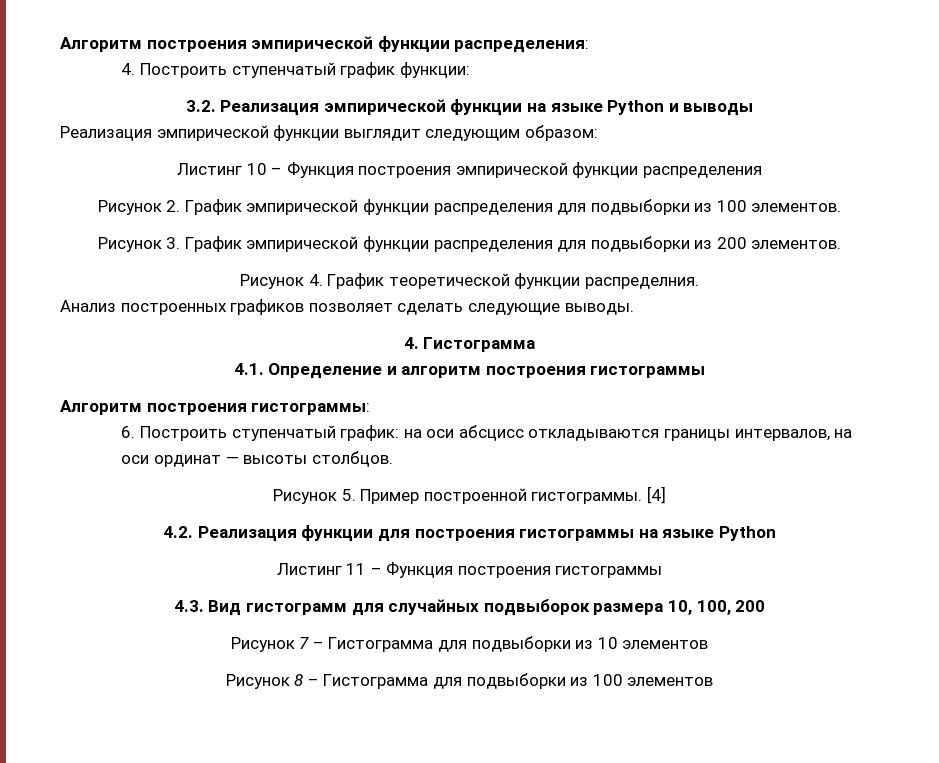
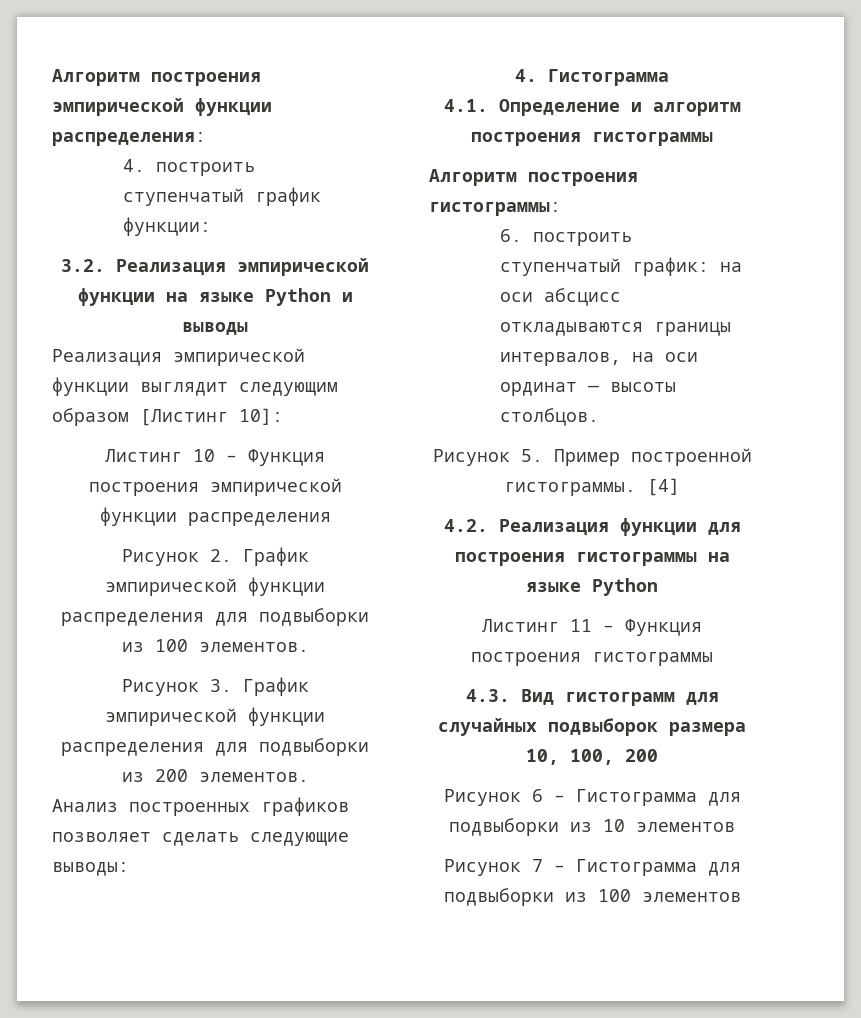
[139,63,227,78] Построить -> [156,162,256,176] построить
[524,125,598,141] образом: -> [52,408,283,426] образом [Листинг 10]:
[240,273,699,289] // Рисунок 4. График теоретической функции распределния. -> (309, 777) none
[564,303,634,315] выводы. -> [52,862,129,876] выводы:
[139,426,227,441] Построить -> [533,232,633,246] построить
[299,637,310,649] 7 -> [531,789,543,802] 6
[294,674,304,686] 8 -> [531,859,543,872] 7

